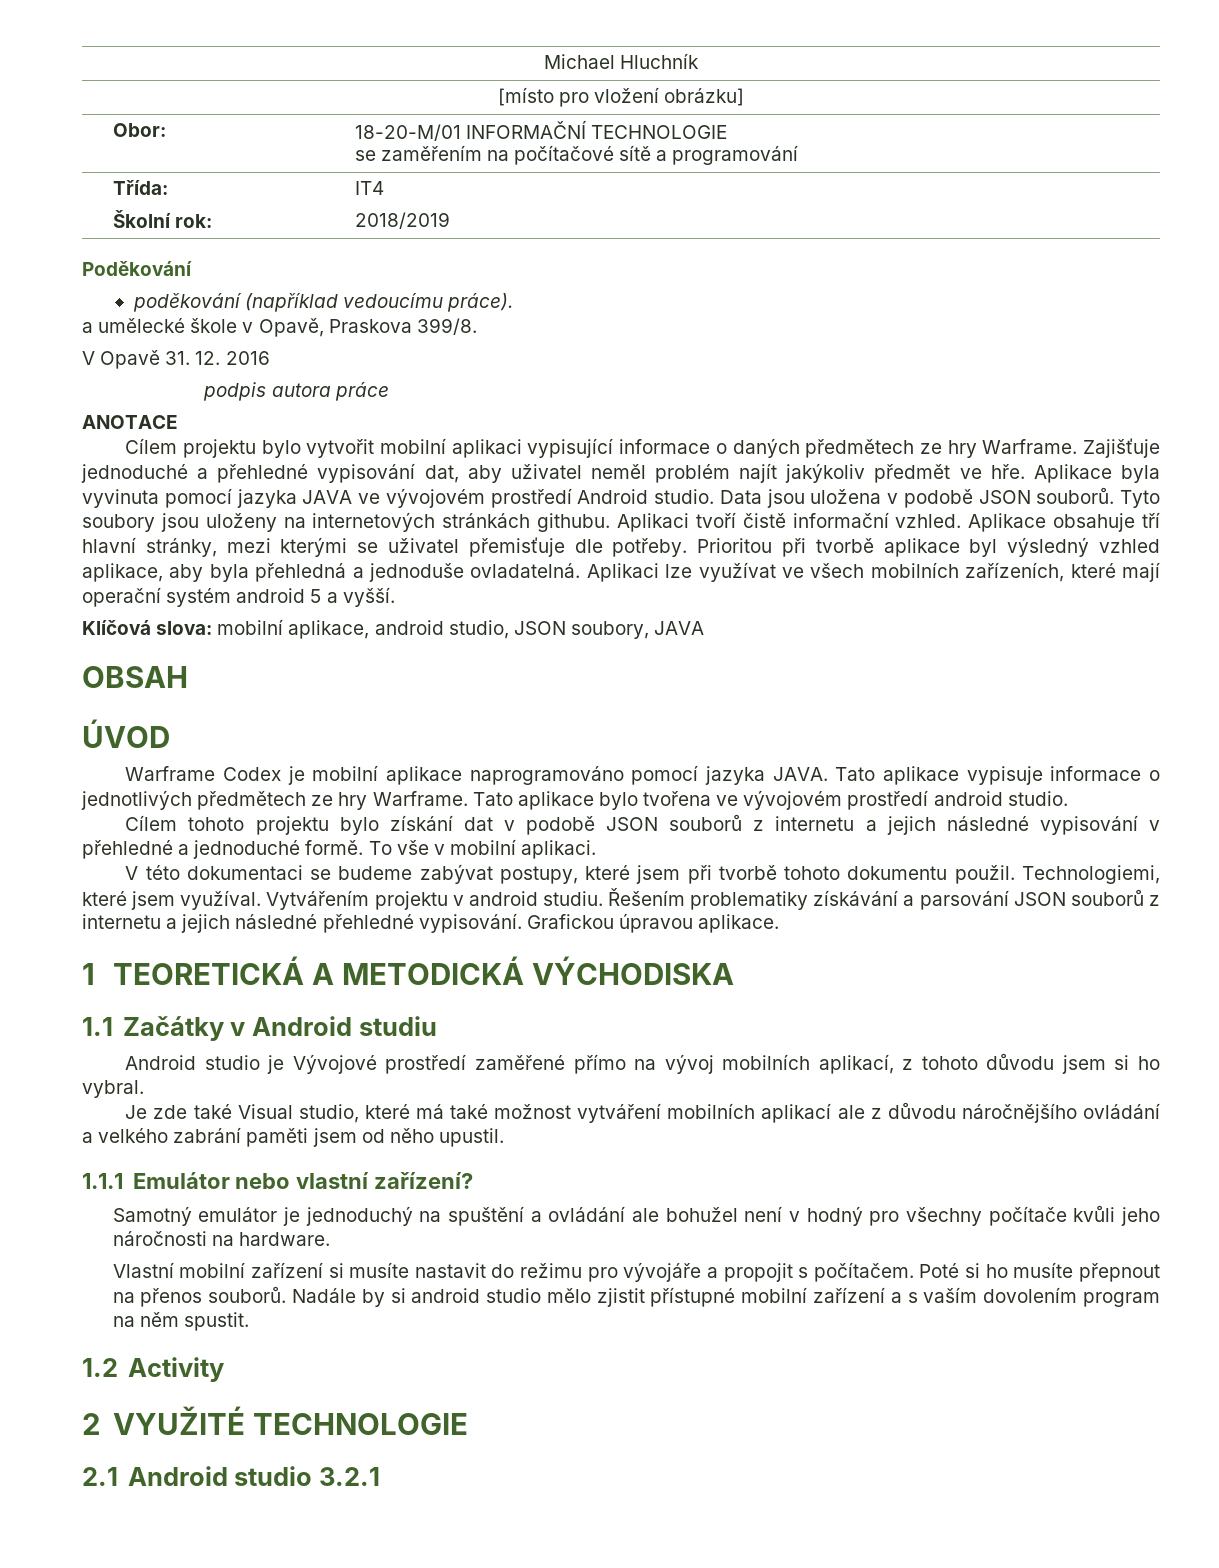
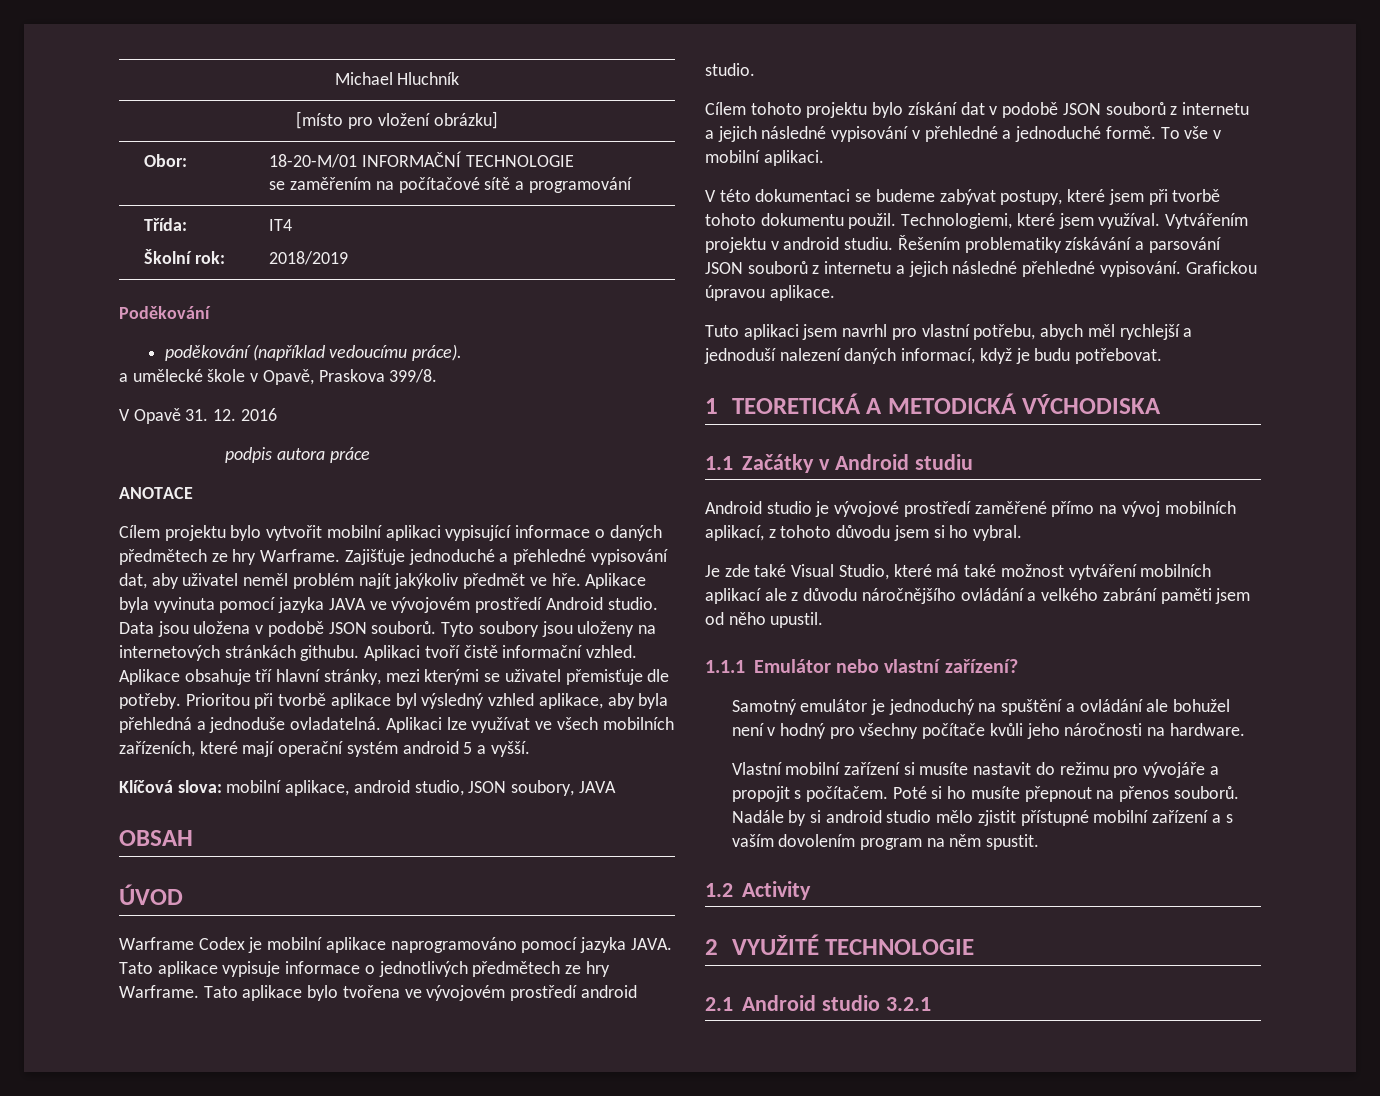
(780, 923) none -> [705,324,1193,340] [704,348,1163,364] // Tuto aplikaci jsem navrhl pro vlastní potřebu, abych měl rychlejší a jednoduší nalezení daných informací, když je budu potřebovat.
[292,1054,377,1074] Vývojové -> [834,501,900,517] vývojové
[298,1104,359,1123] studio, -> [838,564,889,580] Studio,

